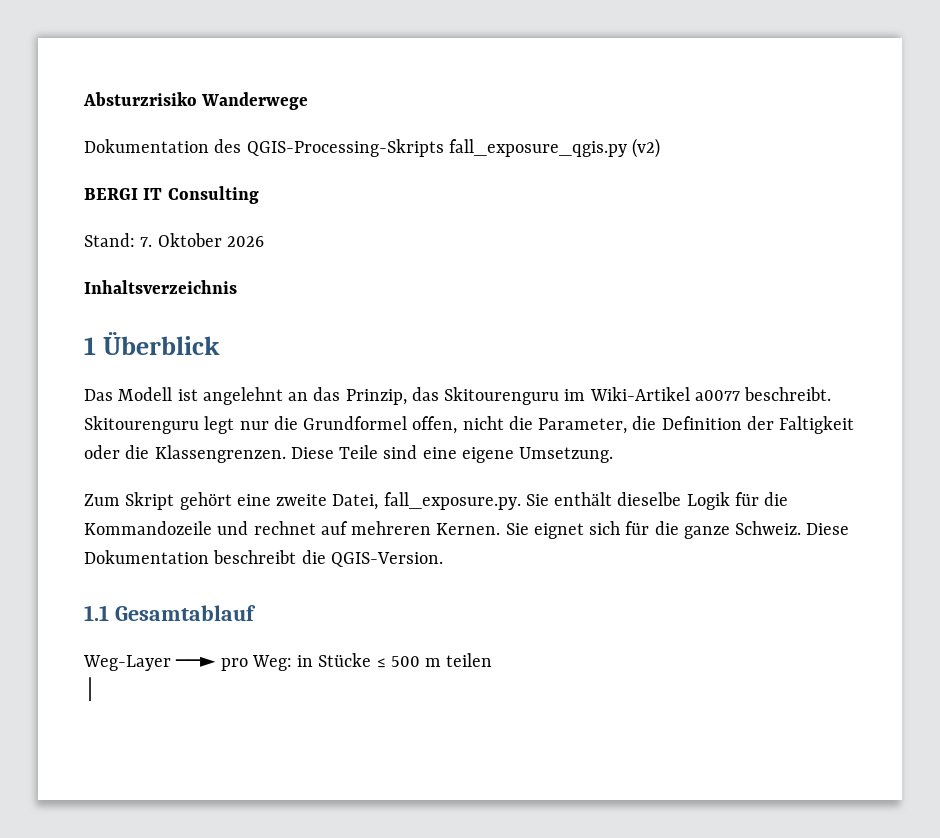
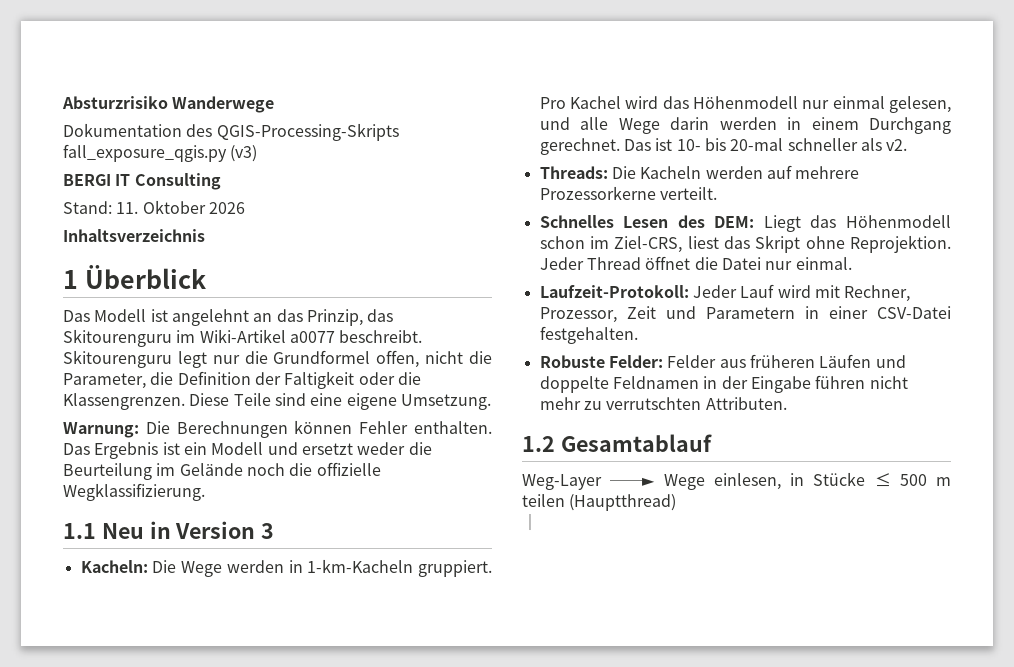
[632,138,661,158] (v2) -> [230,145,258,162] (v3)
[140,237,153,247] 7. -> [116,202,139,214] 11.
[84,492,789,510] [84,521,850,539] [84,550,443,567] [84,605,109,621] Zum Skript gehört eine zweite Datei, fall_exposure.py. Sie enthält dieselbe Logik für die Kommandozeile und rechnet auf mehreren Kernen. Sie eignet sich für die ganze Schweiz. Diese Dokumentation beschreibt die QGIS-Version. // 1.1 -> [63,420,493,438] [63,442,432,459] [63,462,381,480] [63,483,205,501] [63,521,275,539] [80,559,493,577] [539,96,951,113] [539,117,951,134] [539,138,908,155] [539,165,860,179] [539,186,717,200] [539,215,951,232] [539,235,951,253] [539,256,852,270] [539,284,911,302] [539,306,951,323] [539,326,638,344] [539,354,906,368] [539,375,908,393] [539,397,787,410] [522,436,555,452] Warnung: Die Berechnungen können Fehler enthalten. Das Ergebnis ist ein Modell und ersetzt weder die Beurteilung im Gelände noch die offizielle Wegklassifizierung. // 1.1 Neu in Version 3 // Kacheln: Die Wege werden in 1-km-Kacheln gruppiert. Pro Kachel wird das Höhenmodell nur einmal gelesen, und alle Wege darin werden in einem Durchgang gerechnet. Das ist 10- bis 20-mal schneller als v2. // Threads: Die Kacheln werden auf mehrere Prozessorkerne verteilt. // Schnelles Lesen des DEM: Liegt das Höhenmodell schon im Ziel-CRS, liest das Skript ohne Reprojektion. Jeder Thread öffnet die Datei nur einmal. // Laufzeit-Protokoll: Jeder Lauf wird mit Rechner, Prozessor, Zeit und Parametern in einer CSV-Datei festgehalten. // Robuste Felder: Felder aus früheren Läufen und doppelte Feldnamen in der Eingabe führen nicht mehr zu verrutschten Attributen. // 1.2
[220,655,292,671] pro Weg: -> [663,473,781,490] Wege einlesen,
(493, 660) none -> [569,494,677,511] (Hauptthread)

